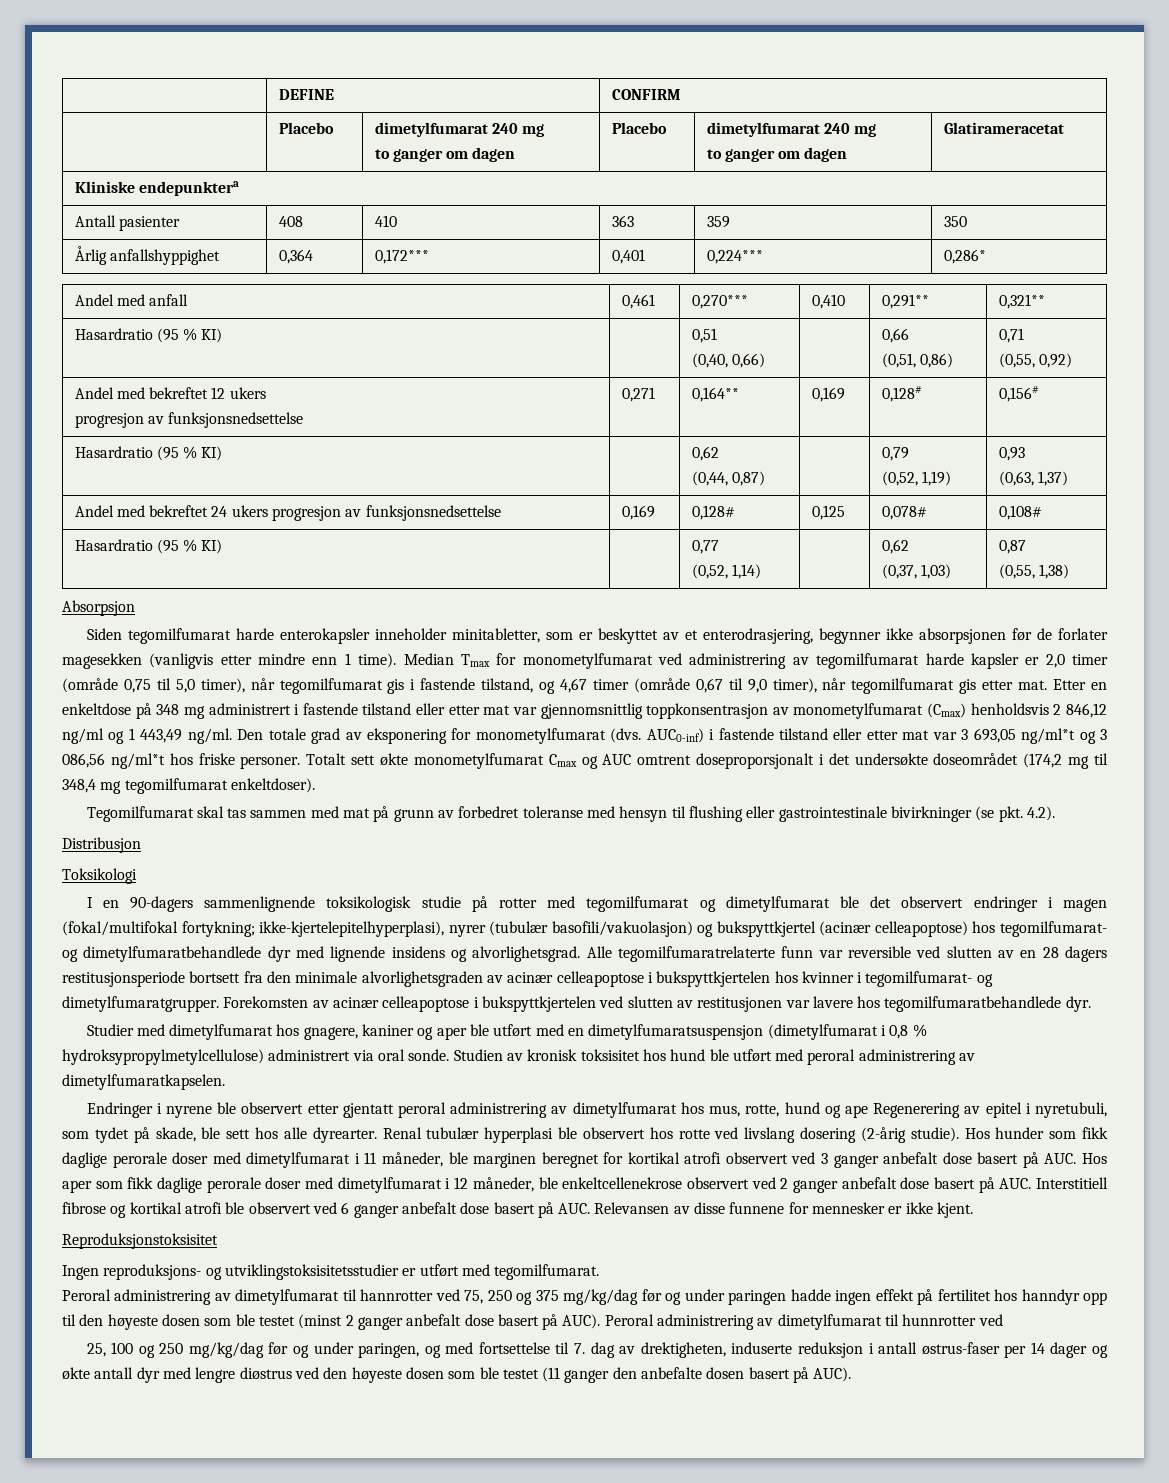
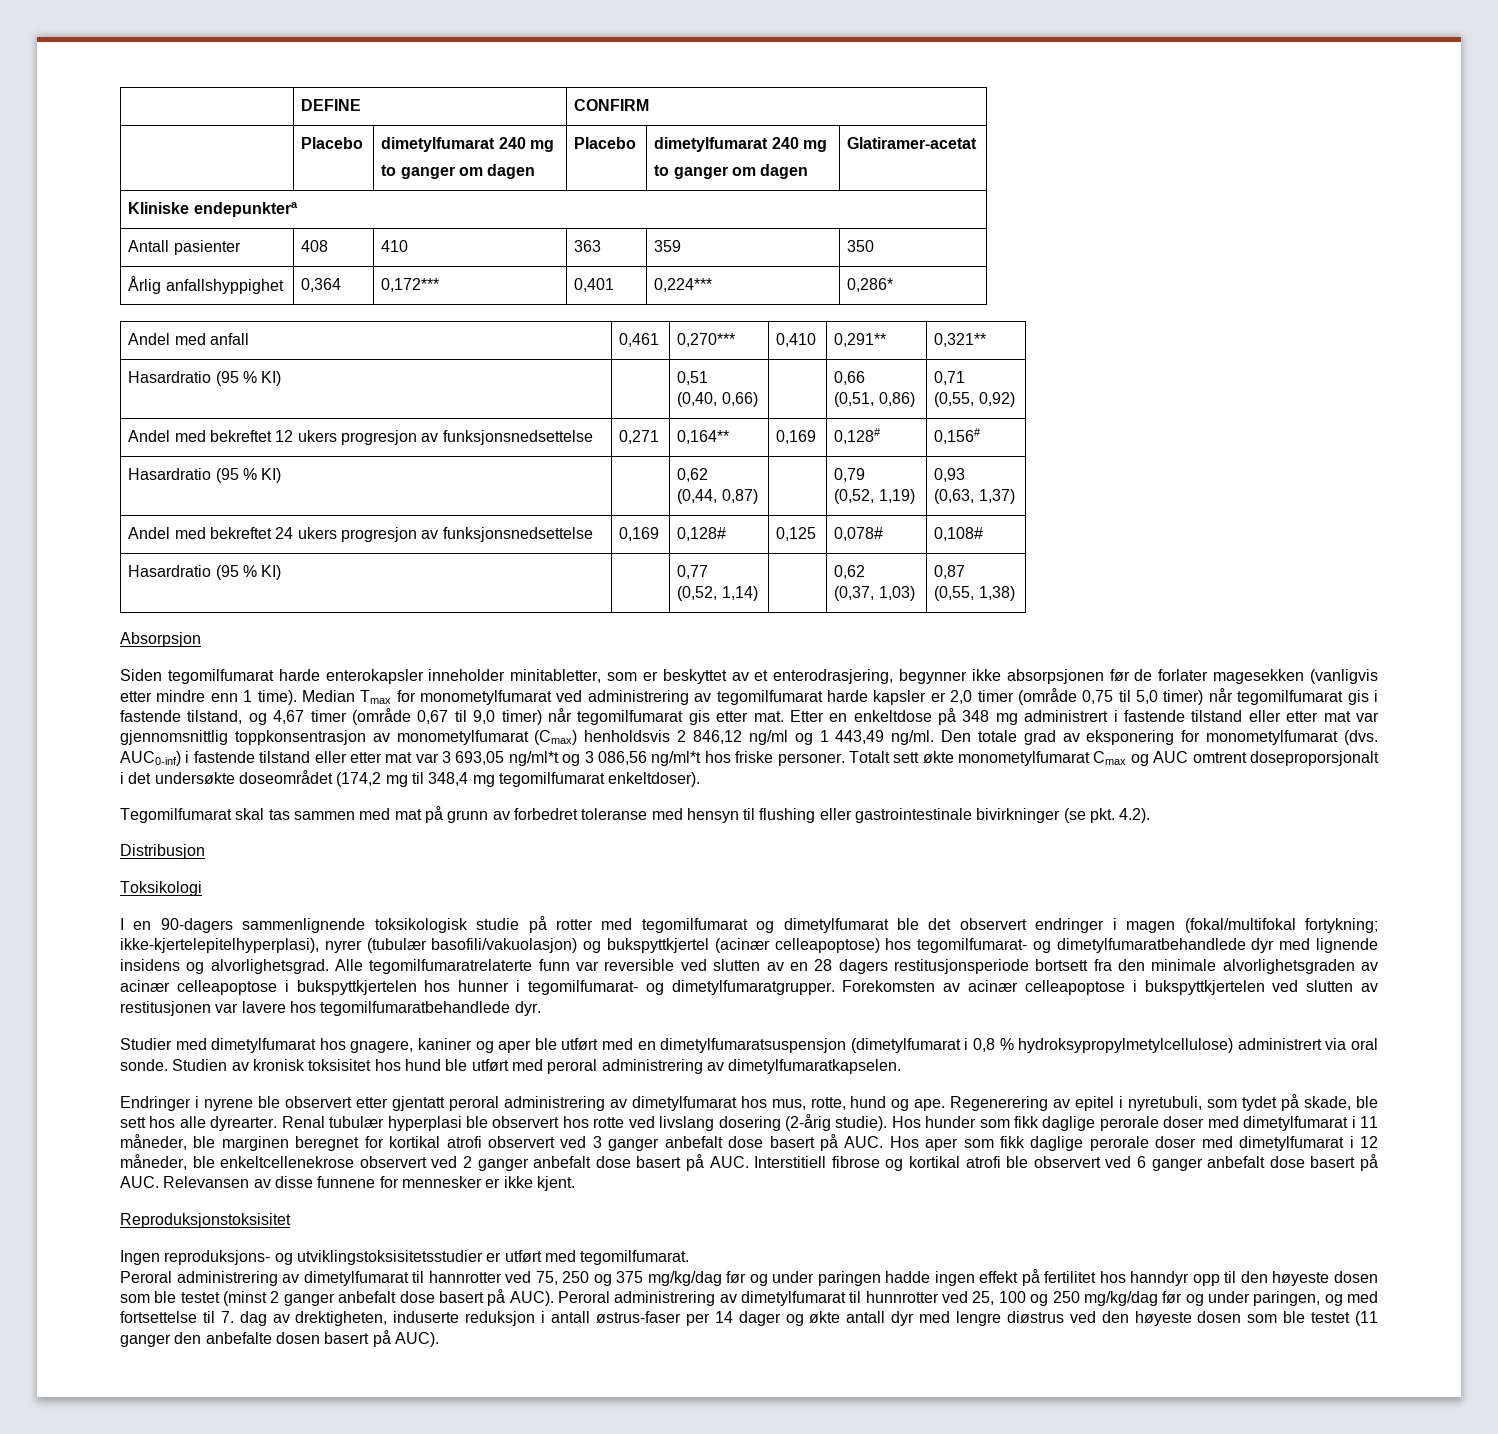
[943,122,1064,134] Glatirameracetat -> [847,137,978,149] Glatiramer-acetat
(266, 393) // -> (337, 436) none
[200,678,245,693] timer), -> [1163,690,1204,705] timer)
[772,678,817,693] timer), -> [501,710,542,725] timer)
[801,971,854,983] kvinner -> [458,980,510,992] hunner
[844,1105,868,1118] ape -> [914,1099,946,1111] ape.
(1003, 1320) // -> (969, 1297) none

